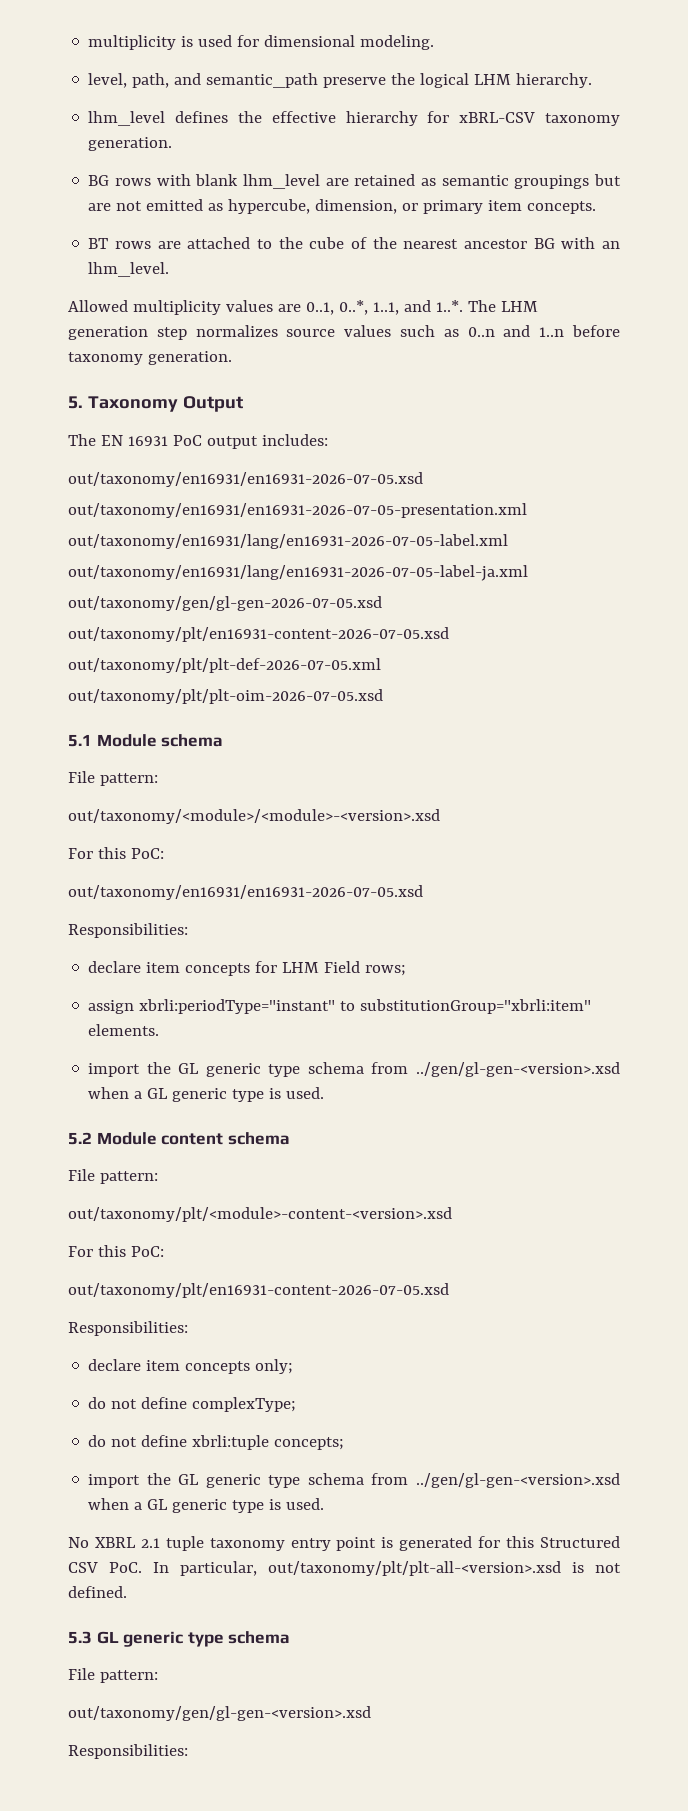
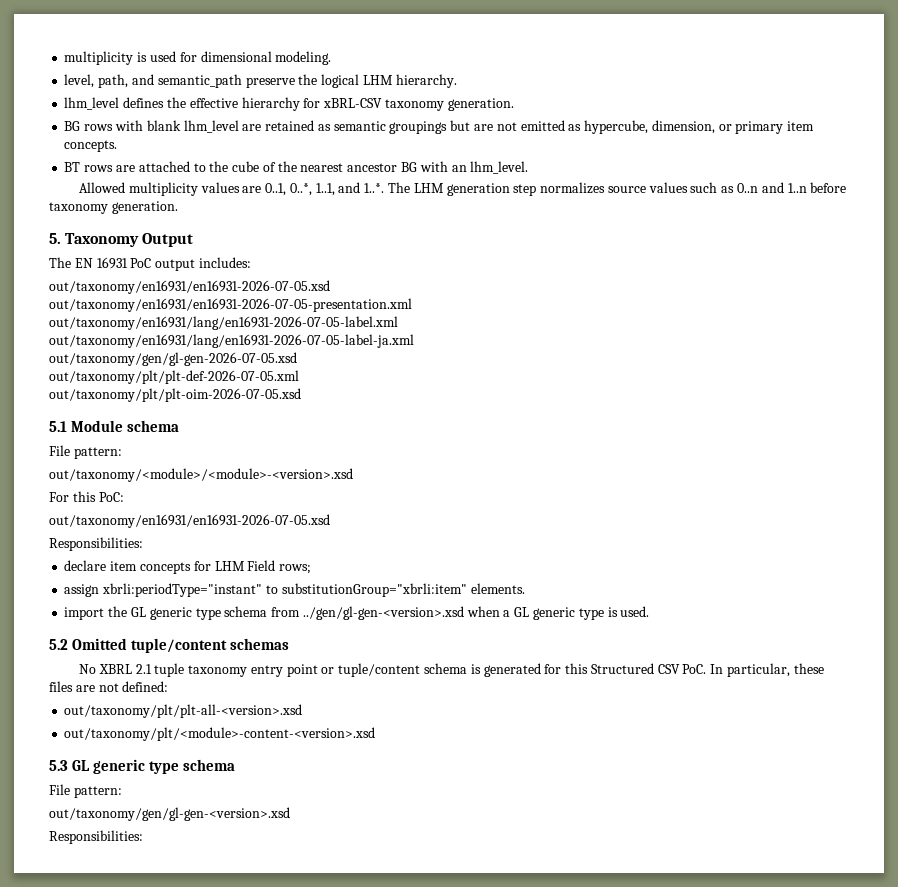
[68,627,449,642] // out/taxonomy/plt/en16931-content-2026-07-05.xsd -> (297, 359) none
[96,1132,290,1145] [68,1169,158,1184] [68,1207,452,1222] [68,1245,164,1257] [68,1283,449,1298] [68,1321,188,1336] [88,1359,294,1374] [88,1397,297,1412] [88,1435,345,1450] [88,1473,620,1488] [88,1498,325,1513] Module content schema // File pattern: // out/taxonomy/plt/<module>-content-<version>.xsd // For this PoC: // out/taxonomy/plt/en16931-content-2026-07-05.xsd // Responsibilities: // declare item concepts only; // do not define complexType; // do not define xbrli:tuple concepts; // import the GL generic type schema from ../gen/gl-gen-<version>.xsd when a GL generic type is used. -> [71,638,289,653] Omitted tuple/content schemas
(377, 1544) none -> [321,663,468,677] or tuple/content schema
[268,1561,621,1576] [68,1586,127,1598] out/taxonomy/plt/plt-all-<version>.xsd is not defined. -> [793,663,824,674] [49,681,169,692] [64,704,303,718] [64,727,376,741] these files are not defined: // out/taxonomy/plt/plt-all-<version>.xsd // out/taxonomy/plt/<module>-content-<version>.xsd

